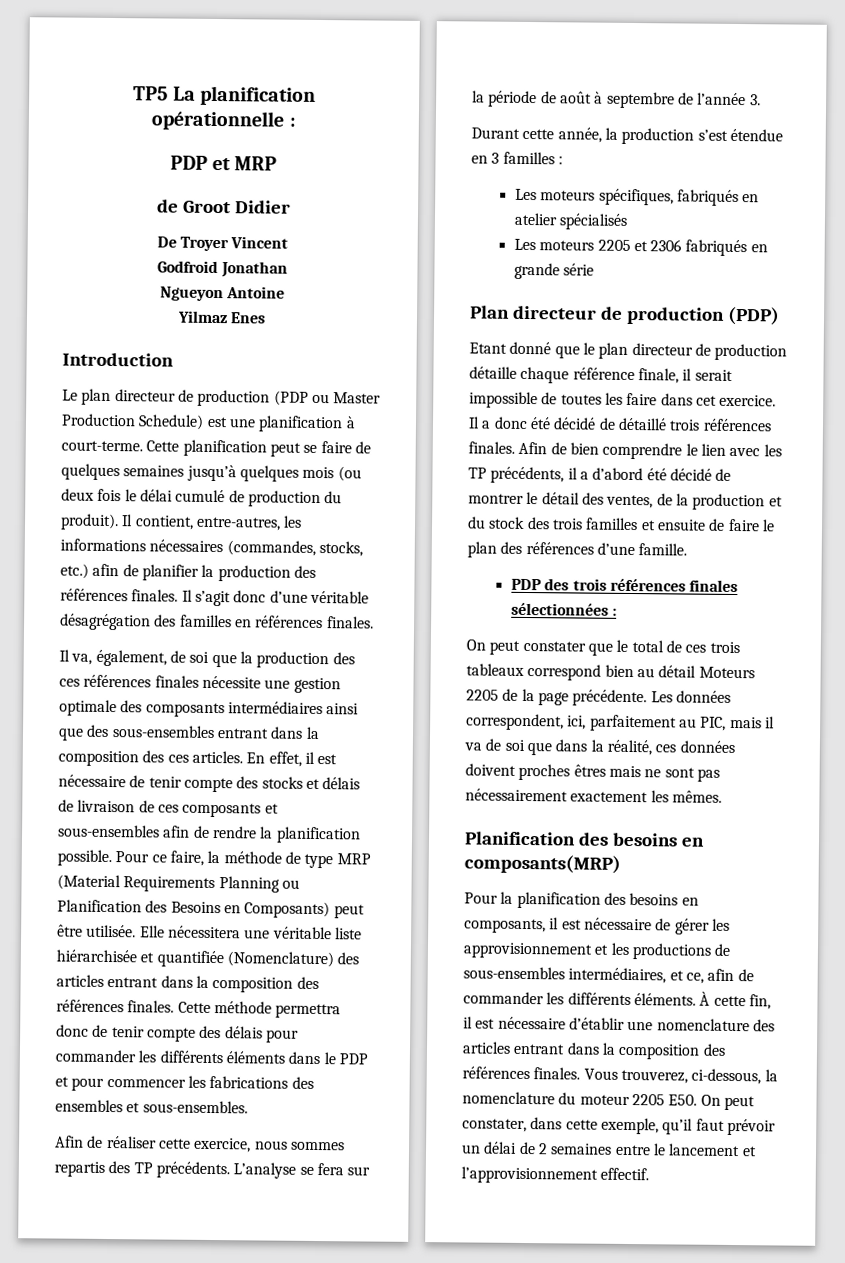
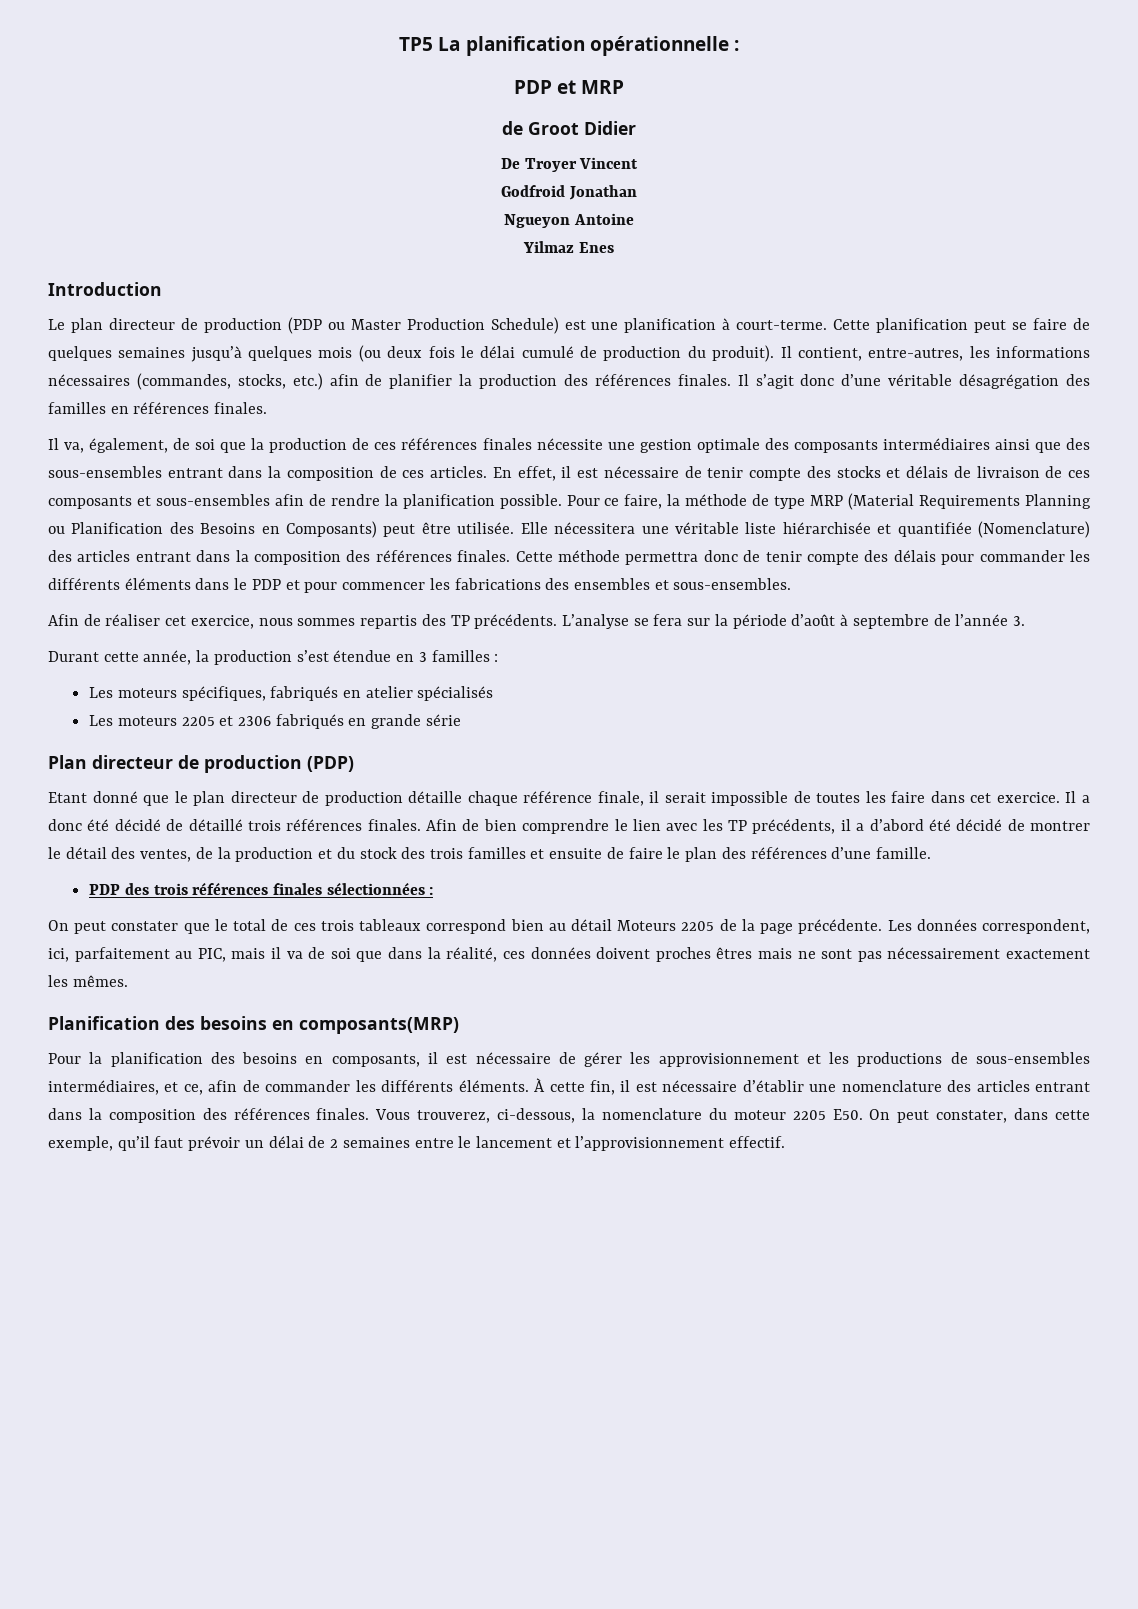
[332,652,355,665] des -> [352,438,370,450] de
[142,750,165,763] des -> [379,466,397,478] de
[158,1138,191,1149] cette -> [165,616,187,626] cet
[540,91,592,104] de août -> [791,614,836,626] d’août

